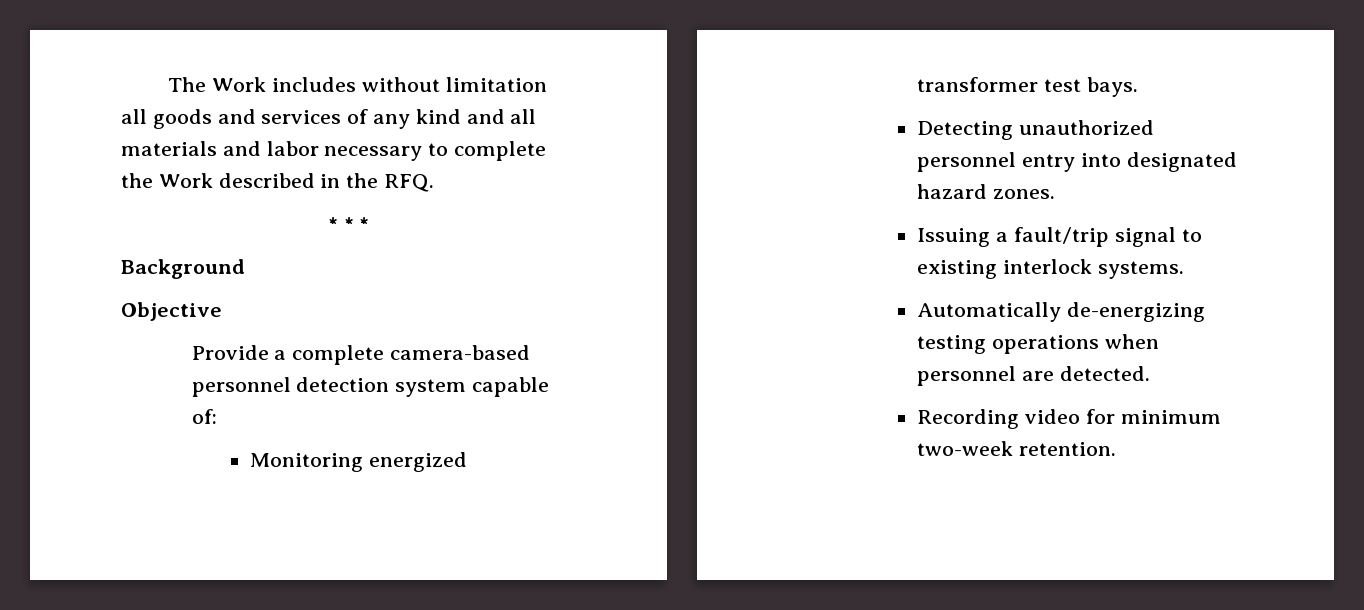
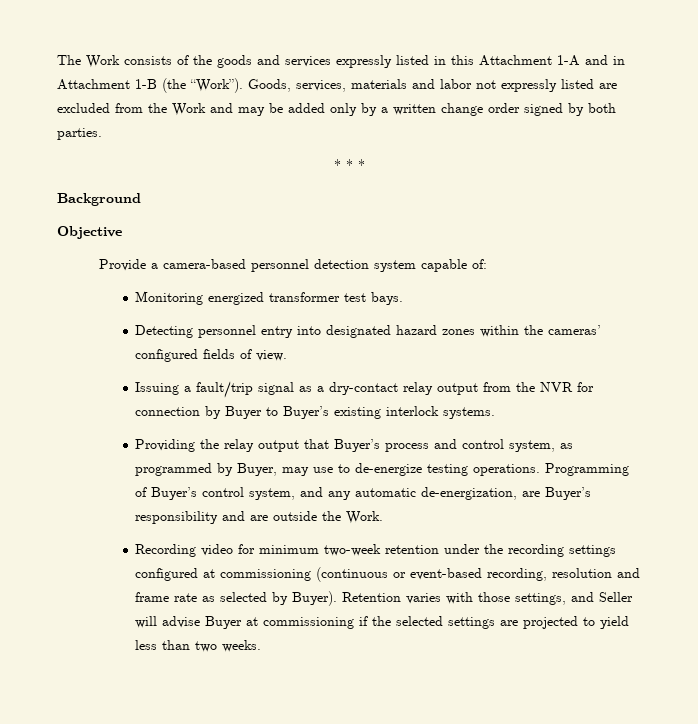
[271,77,547,92] [121,109,537,129] [121,141,547,161] [121,173,435,192] includes without limitation all goods and services of any kind and all materials and labor necessary to complete the Work described in the RFQ. -> [124,55,625,68] [57,78,617,93] [57,103,616,116] [57,128,102,140] consists of the goods and services expressly listed in this Attachment 1-A and in Attachment 1-B (the “Work”). Goods, services, materials and labor not expressly listed are excluded from the Work and may be added only by a written change order signed by both parties.
[292,345,385,365] complete -> (158, 266) none
[1019,120,1155,135] unauthorized -> (194, 331) none
[993,189,1056,199] [917,227,1202,247] [917,259,1185,279] [917,302,1206,322] [917,334,1160,354] [917,366,1151,386] zones. // Issuing a fault/trip signal to existing interlock systems. // Automatically de-energizing testing operations when personnel are detected. -> [442,325,602,337] [135,349,288,362] [135,381,595,398] [135,406,496,419] [135,439,574,452] [135,463,630,476] [135,487,592,500] [135,511,384,524] zones within the cameras’ configured fields of view. // Issuing a fault/trip signal as a dry-contact relay output from the NVR for connection by Buyer to Buyer’s existing interlock systems. // Providing the relay output that Buyer’s process and control system, as programmed by Buyer, may use to de-energize testing operations. Programming of Buyer’s control system, and any automatic de-energization, are Buyer’s responsibility and are outside the Work.
[1019,442,1117,456] retention. -> [385,544,617,557] [135,567,641,582] [135,591,634,606] [135,616,630,629] [135,640,262,652] retention under the recording settings configured at commissioning (continuous or event-based recording, resolution and frame rate as selected by Buyer). Retention varies with those settings, and Seller will advise Buyer at commissioning if the selected settings are projected to yield less than two weeks.

